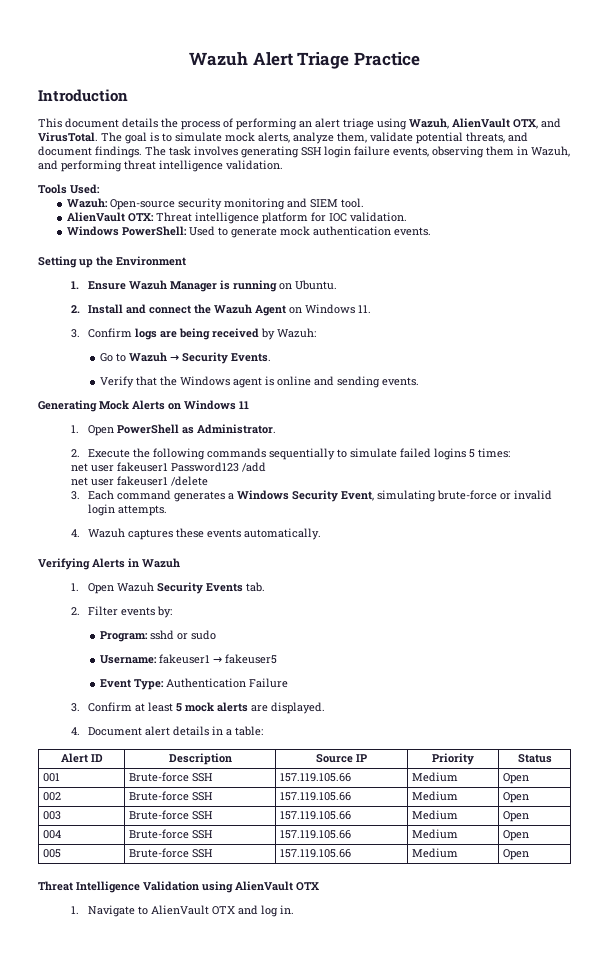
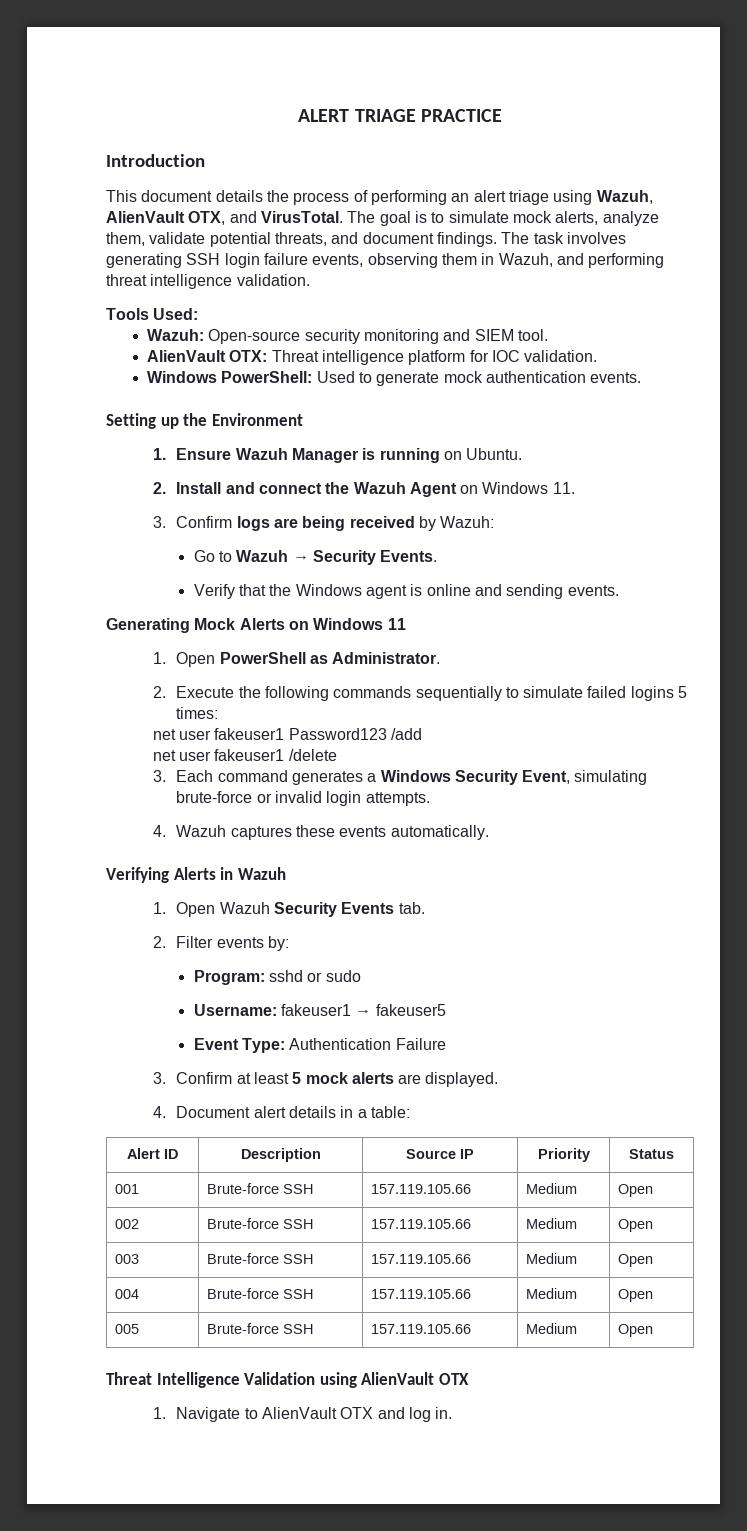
[189,52,420,69] Wazuh Alert Triage Practice -> [298,109,502,122] ALERT TRIAGE PRACTICE

